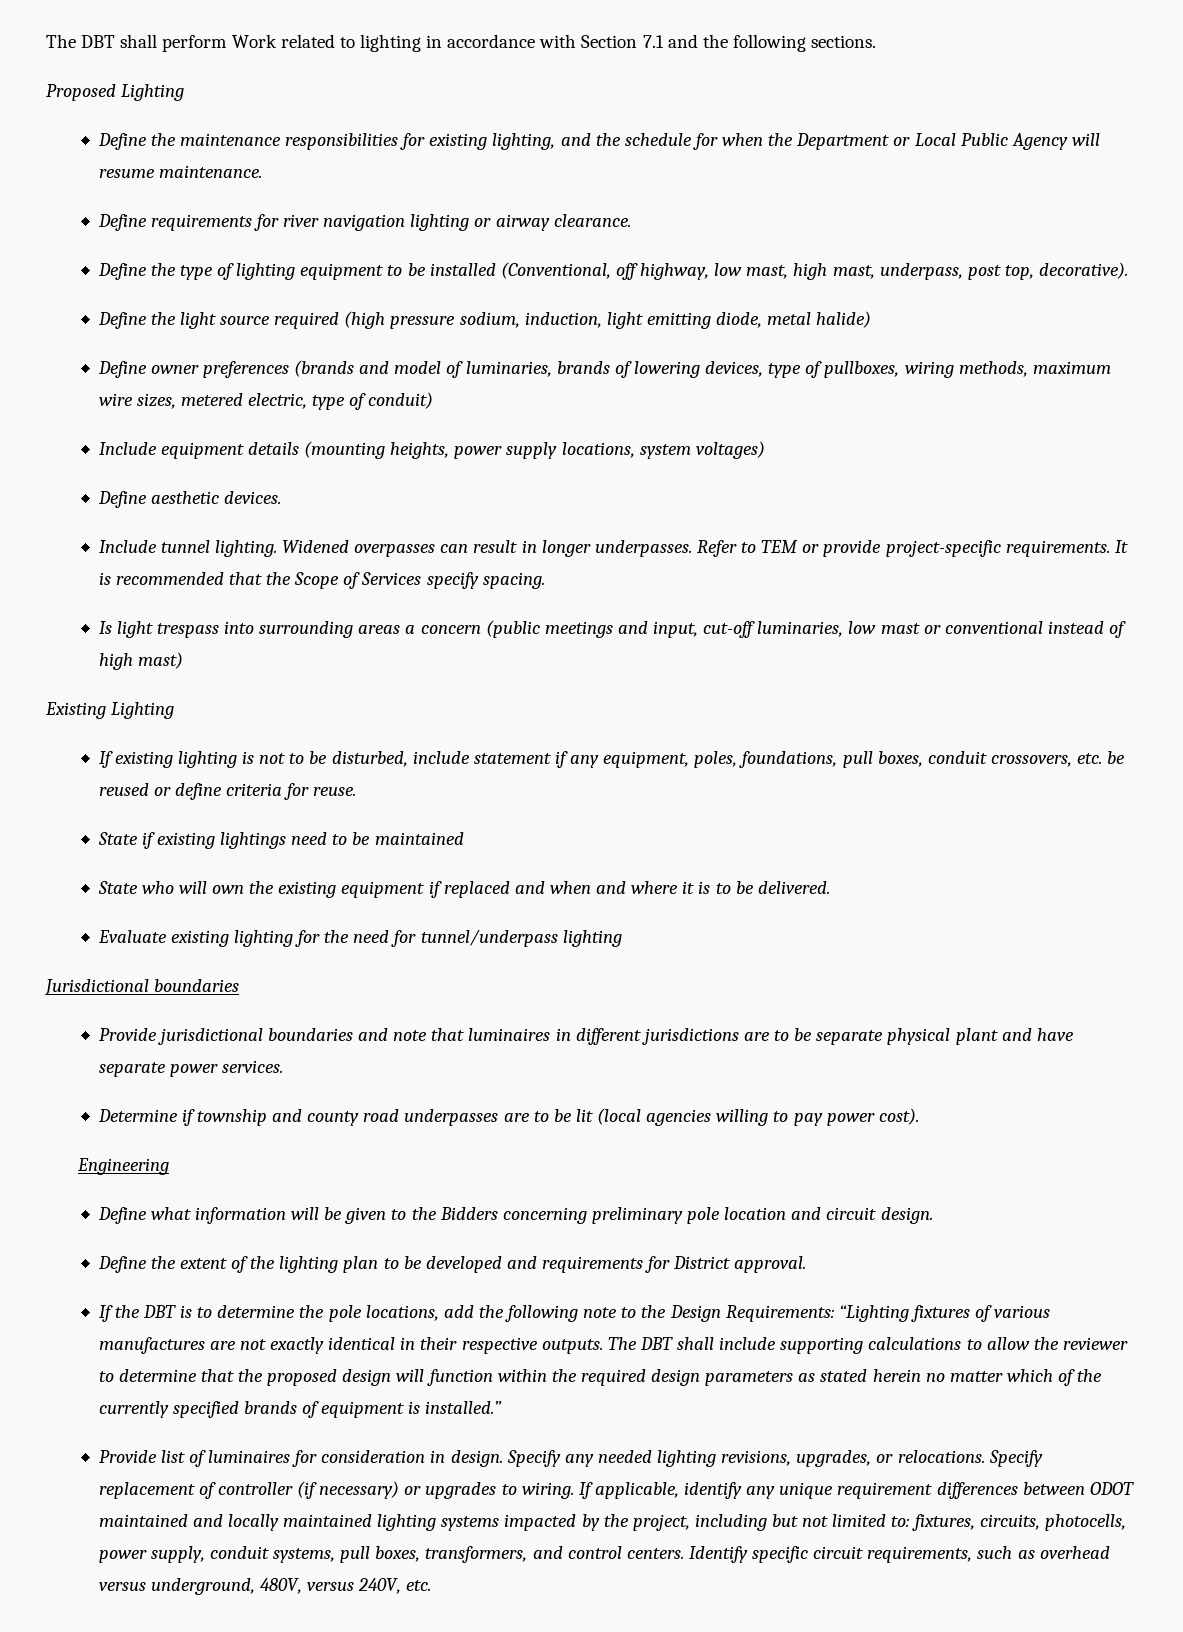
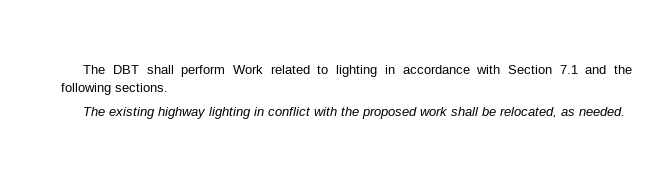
[46,84,185,101] [97,133,1100,150] [98,165,262,178] [97,214,631,231] [97,262,1129,280] [97,311,872,329] [97,360,1111,378] [98,392,434,410] [98,441,765,459] [97,491,281,508] [98,540,1128,557] [98,572,545,589] [98,620,1127,638] [98,652,183,670] [45,702,175,719] [98,751,1126,768] [98,783,357,800] [97,832,464,849] [97,881,830,898] [97,929,622,947] [44,979,240,996] [98,1028,1074,1045] [98,1060,283,1077] [97,1108,919,1126] [76,1158,169,1175] [97,1207,933,1224] [97,1256,807,1273] [98,1305,1051,1322] [98,1337,1128,1354] [98,1369,1103,1386] [98,1401,503,1418] [98,1450,1043,1467] [98,1481,1134,1499] [98,1514,1126,1531] [98,1546,1110,1563] [98,1578,432,1595] Proposed Lighting // Define the maintenance responsibilities for existing lighting, and the schedule for when the Department or Local Public Agency will resume maintenance. // Define requirements for river navigation lighting or airway clearance. // Define the type of lighting equipment to be installed (Conventional, off highway, low mast, high mast, underpass, post top, decorative). // Define the light source required (high pressure sodium, induction, light emitting diode, metal halide) // Define owner preferences (brands and model of luminaries, brands of lowering devices, type of pullboxes, wiring methods, maximum wire sizes, metered electric, type of conduit) // Include equipment details (mounting heights, power supply locations, system voltages) // Define aesthetic devices. // Include tunnel lighting. Widened overpasses can result in longer underpasses. Refer to TEM or provide project-specific requirements. It is recommended that the Scope of Services specify spacing. // Is light trespass into surrounding areas a concern (public meetings and input, cut-off luminaries, low mast or conventional instead of high mast) // Existing Lighting // If existing lighting is not to be disturbed, include statement if any equipment, poles, foundations, pull boxes, conduit crossovers, etc. be reused or define criteria for reuse. // State if existing lightings need to be maintained // State who will own the existing equipment if replaced and when and where it is to be delivered. // Evaluate existing lighting for the need for tunnel/underpass lighting // Jurisdictional boundaries // Provide jurisdictional boundaries and note that luminaires in different jurisdictions are to be separate physical plant and have separate power services. // Determine if township and county road underpasses are to be lit (local agencies willing to pay power cost). // Engineering // Define what information will be given to the Bidders concerning preliminary pole location and circuit design. // Define the extent of the lighting plan to be developed and requirements for District approval. // If the DBT is to determine the pole locations, add the following note to the Design Requirements: “Lighting fixtures of various manufactures are not exactly identical in their respective outputs. The DBT shall include supporting calculations to allow the reviewer to determine that the proposed design will function within the required design parameters as stated herein no matter which of the currently specified brands of equipment is installed.” // Provide list of luminaires for consideration in design. Specify any needed lighting revisions, upgrades, or relocations. Specify replacement of controller (if necessary) or upgrades to wiring. If applicable, identify any unique requirement differences between ODOT maintained and locally maintained lighting systems impacted by the project, including but not limited to: fixtures, circuits, photocells, power supply, conduit systems, pull boxes, transformers, and control centers. Identify specific circuit requirements, such as overhead versus underground, 480V, versus 240V, etc. -> [83,107,626,119] The existing highway lighting in conflict with the proposed work shall be relocated, as needed.

